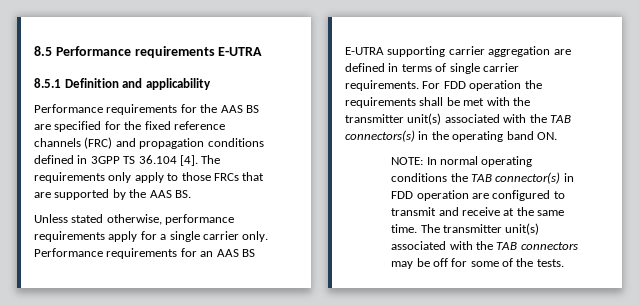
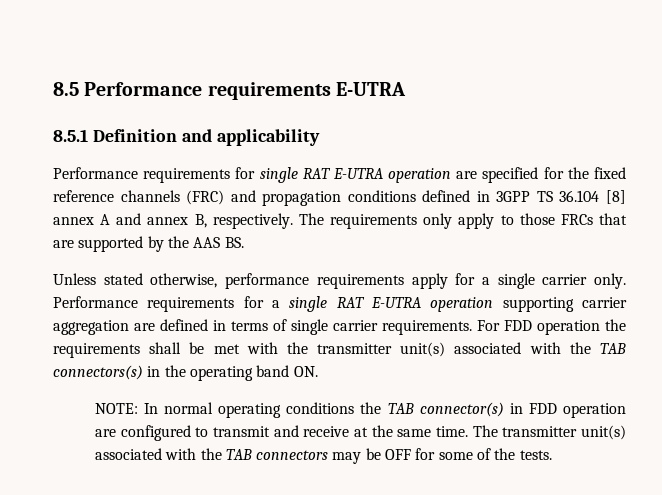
[200,104,259,113] the AAS BS -> [259,167,452,183] single RAT E-UTRA operation
[179,155,198,166] [4]. -> [606,190,626,204] [53,213,293,229] [8] annex A and annex B, respectively.
[200,249,255,257] [345,47,384,55] an AAS BS E-UTRA -> [272,296,494,312] a single RAT E-UTRA operation
[432,258,448,267] off -> [385,449,412,460] OFF

